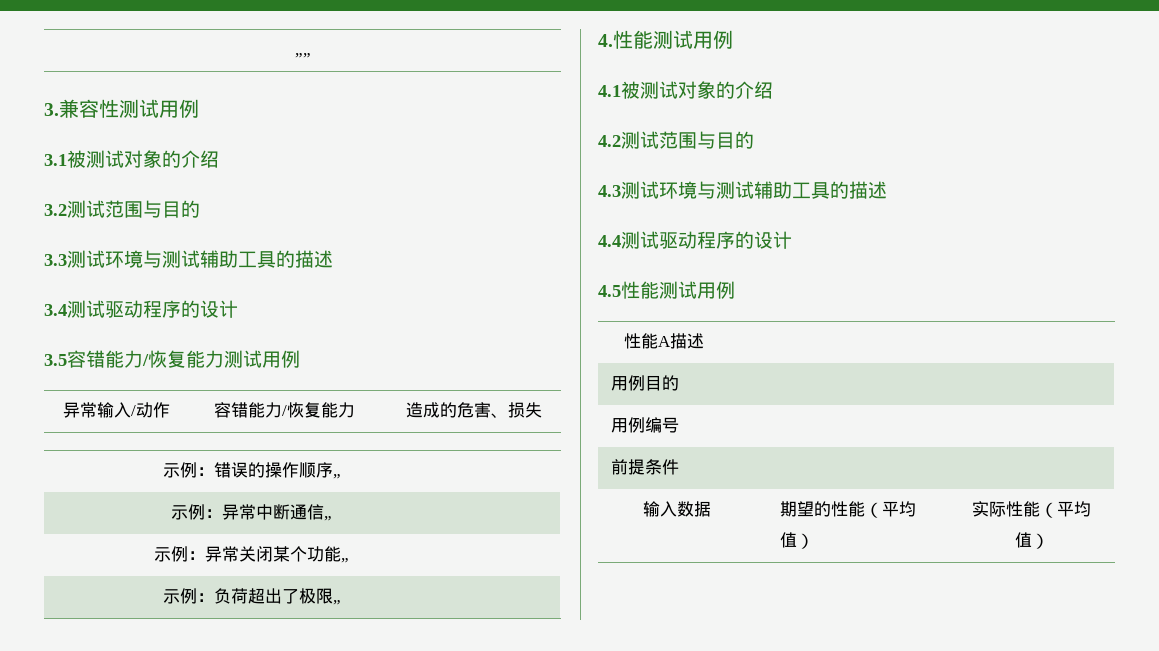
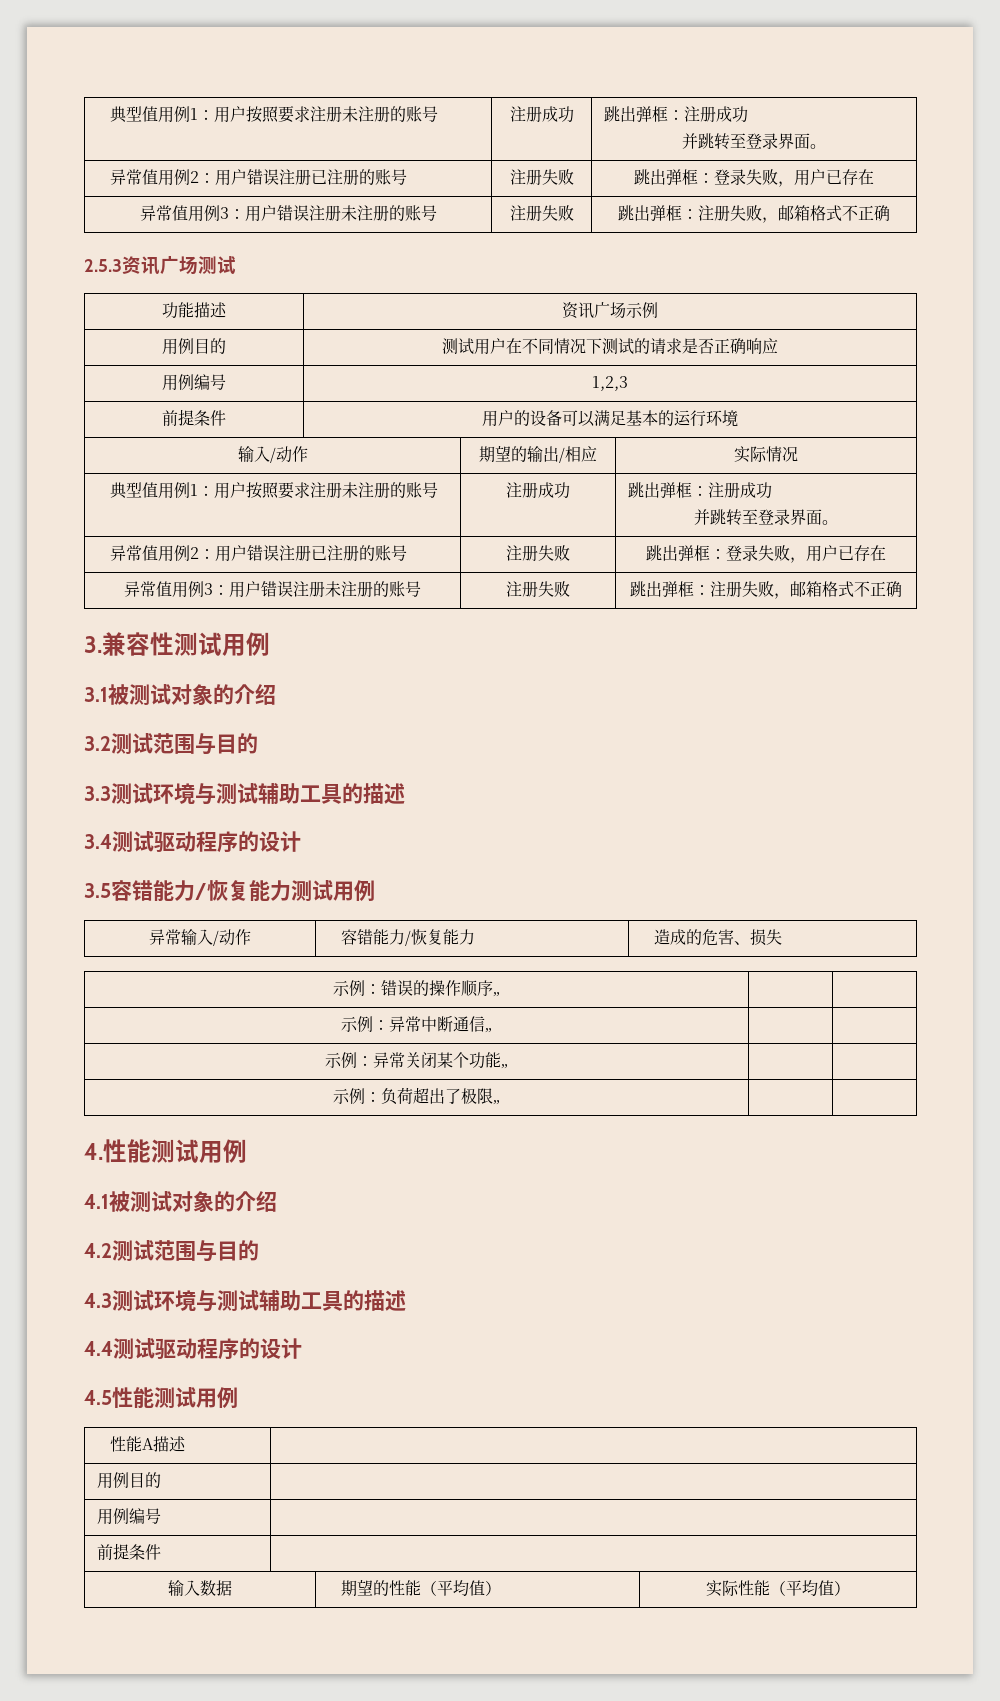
[294,53,311,58] „„ -> [110,106,439,123] [509,106,574,123] [603,106,748,123] [682,133,826,150] [110,169,408,186] [509,169,574,185] [634,169,874,187] [139,205,437,222] [509,205,574,221] [618,205,890,223] [84,256,236,275] [162,302,227,319] [562,302,658,319] [162,338,226,355] [442,338,778,355] [162,374,226,391] [592,376,628,391] [162,409,226,426] [482,410,738,427] [237,446,308,463] [479,445,597,463] [734,446,798,463] [110,482,439,499] [506,482,570,499] [627,482,772,499] [694,509,838,526] [110,545,408,562] [506,545,570,561] [646,545,886,563] [124,581,421,598] [506,581,570,597] [630,581,902,599] 典型值用例1：用户按照要求注册未注册的账号 | 注册成功 | 跳出弹框：注册成功 // 并跳转至登录界面。 // 异常值用例2：用户错误注册已注册的账号 | 注册失败 | 跳出弹框：登录失败，用户已存在 // 异常值用例3：用户错误注册未注册的账号 | 注册失败 | 跳出弹框：注册失败，邮箱格式不正确 // 2.5.3资讯广场测试 // 功能描述 | 资讯广场示例 // 用例目的 | 测试用户在不同情况下测试的请求是否正确响应 // 用例编号 | 1,2,3 // 前提条件 | 用户的设备可以满足基本的运行环境 // 输入/动作 | 期望的输出/相应 | 实际情况 // 典型值用例1：用户按照要求注册未注册的账号 | 注册成功 | 跳出弹框：注册成功 // 并跳转至登录界面。 // 异常值用例2：用户错误注册已注册的账号 | 注册失败 | 跳出弹框：登录失败，用户已存在 // 异常值用例3：用户错误注册未注册的账号 | 注册失败 | 跳出弹框：注册失败，邮箱格式不正确

